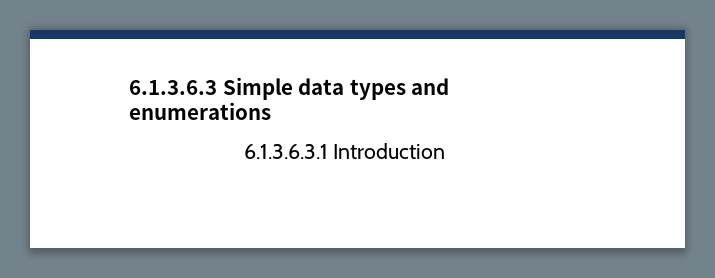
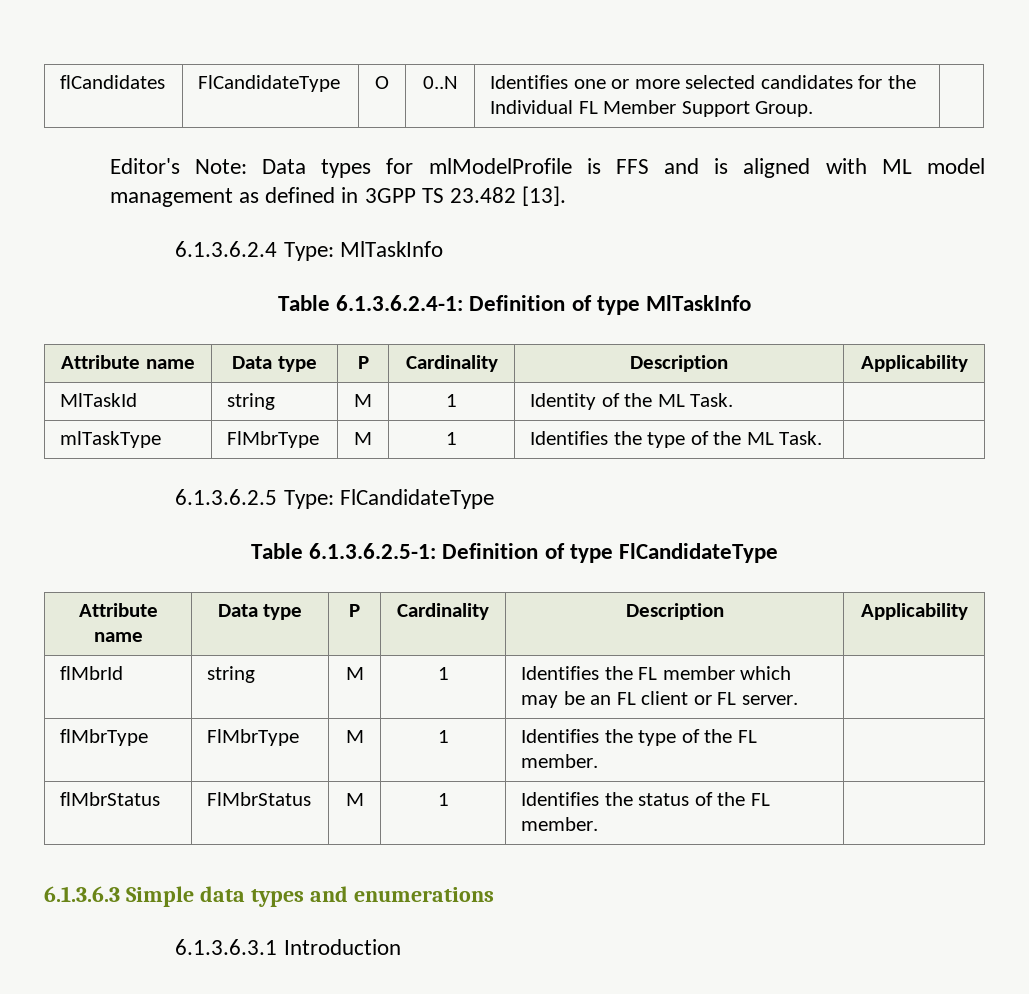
(129, 87) none -> [60,75,166,89] [198,75,341,92] [375,76,389,89] [422,76,458,89] [490,75,916,89] [490,100,814,117] [109,158,985,178] [109,186,567,207] [175,241,443,261] [277,295,752,315] [61,355,195,369] [232,356,317,372] [357,356,369,369] [405,355,498,372] [630,355,728,372] [860,355,968,372] [60,393,138,407] [227,393,276,410] [354,394,372,407] [446,394,457,407] [530,393,734,410] [60,431,162,448] [227,431,320,448] [354,432,372,445] [446,432,457,445] [530,431,823,448] [175,489,494,509] [250,543,779,563] [78,603,158,617] [93,632,143,642] [217,604,303,620] [349,604,360,617] [397,603,489,620] [625,603,724,620] [860,603,968,620] [60,666,124,680] [207,666,256,683] [345,667,364,680] [437,667,449,680] [521,666,792,680] [521,691,798,708] [60,729,149,746] [207,729,300,746] [345,730,364,743] [437,730,449,743] [521,729,757,746] [521,754,599,768] [60,792,161,806] [207,792,312,806] [345,793,364,806] [437,793,449,806] [521,792,770,806] [521,817,599,831] flCandidates | FlCandidateType | O | 0..N | Identifies one or more selected candidates for the Individual FL Member Support Group. | // Editor's Note: Data types for mlModelProfile is FFS and is aligned with ML model management as defined in 3GPP TS 23.482 [13]. // 6.1.3.6.2.4 Type: MlTaskInfo // Table 6.1.3.6.2.4-1: Definition of type MlTaskInfo // Attribute name | Data type | P | Cardinality | Description | Applicability // MlTaskId | string | M | 1 | Identity of the ML Task. | // mlTaskType | FlMbrType | M | 1 | Identifies the type of the ML Task. | // 6.1.3.6.2.5 Type: FlCandidateType // Table 6.1.3.6.2.5-1: Definition of type FlCandidateType // Attribute name | Data type | P | Cardinality | Description | Applicability // flMbrId | string | M | 1 | Identifies the FL member which may be an FL client or FL server. | // flMbrType | FlMbrType | M | 1 | Identifies the type of the FL member. | // flMbrStatus | FlMbrStatus | M | 1 | Identifies the status of the FL member. | //

